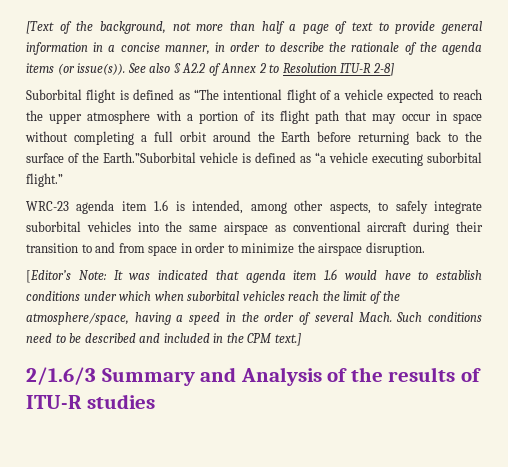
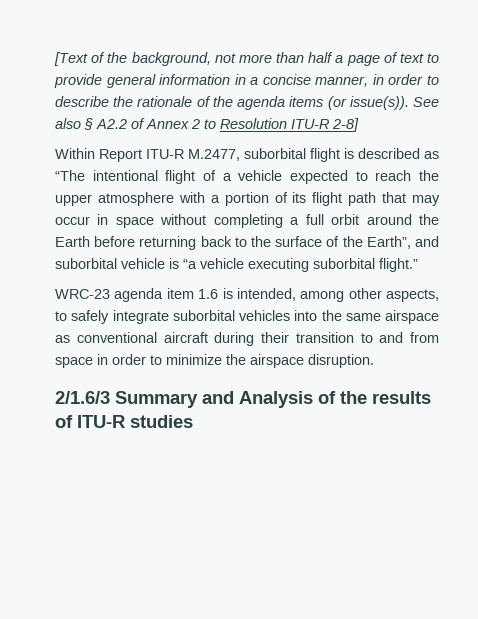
[26,89,82,100] Suborbital -> [55,148,306,162] Within Report ITU-R M.2477, suborbital
[133,89,175,100] defined -> [358,148,420,159] described
[103,152,311,163] Earth.”Suborbital vehicle is defined as -> [366,236,439,249] [55,258,179,269] Earth”, and suborbital vehicle is
[26,269,482,283] [26,291,401,304] [26,312,483,325] [26,333,301,346] // [Editor’s Note: It was indicated that agenda item 1.6 would have to establish conditions under which when suborbital vehicles reach the limit of the atmosphere/space, having a speed in the order of several Mach. Such conditions need to be described and included in the CPM text.] -> (374, 361) none

